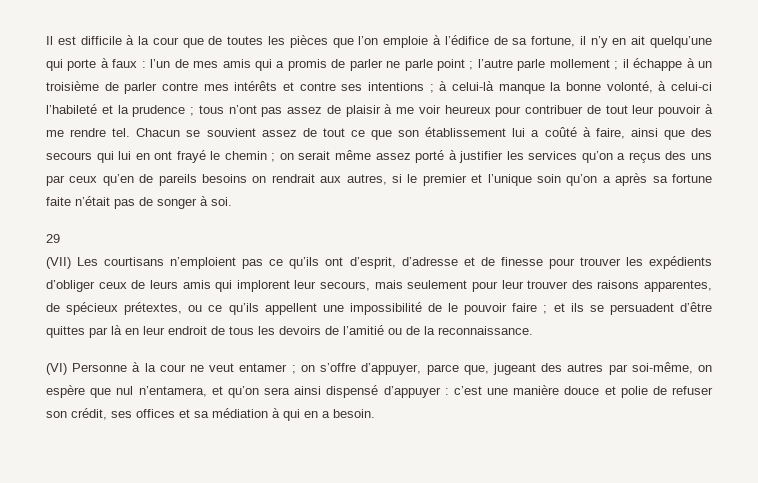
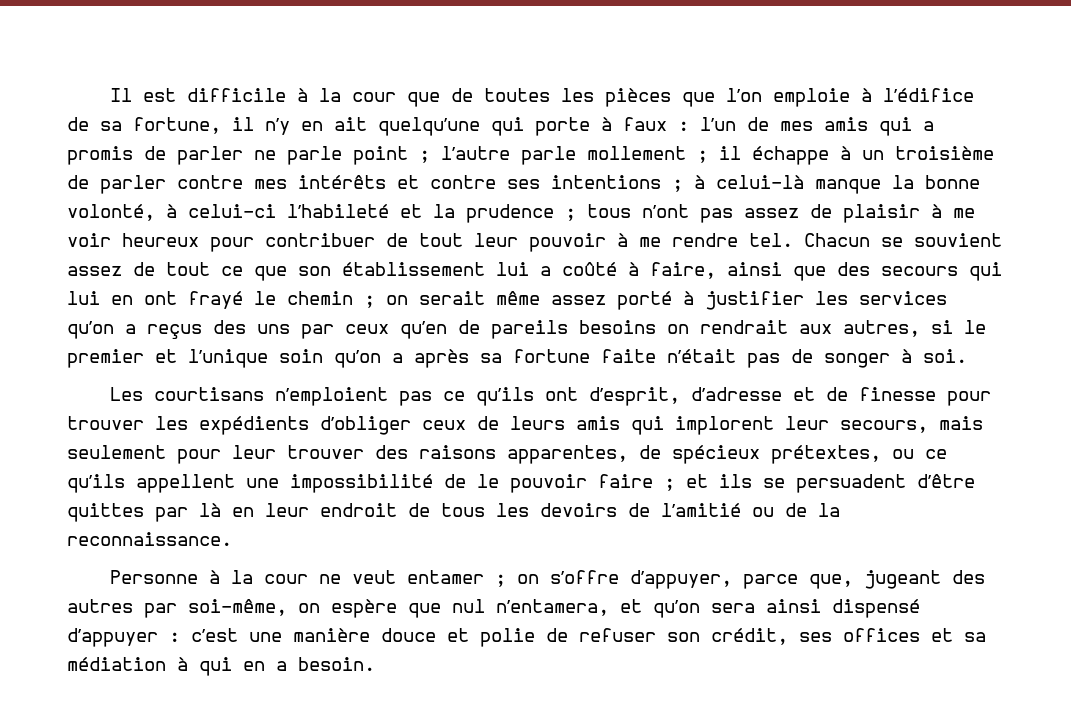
[46,234,60,243] [46,257,71,269] 29 // (VII) -> (967, 356) none
[46,363,67,375] (VI) -> (232, 539) none

